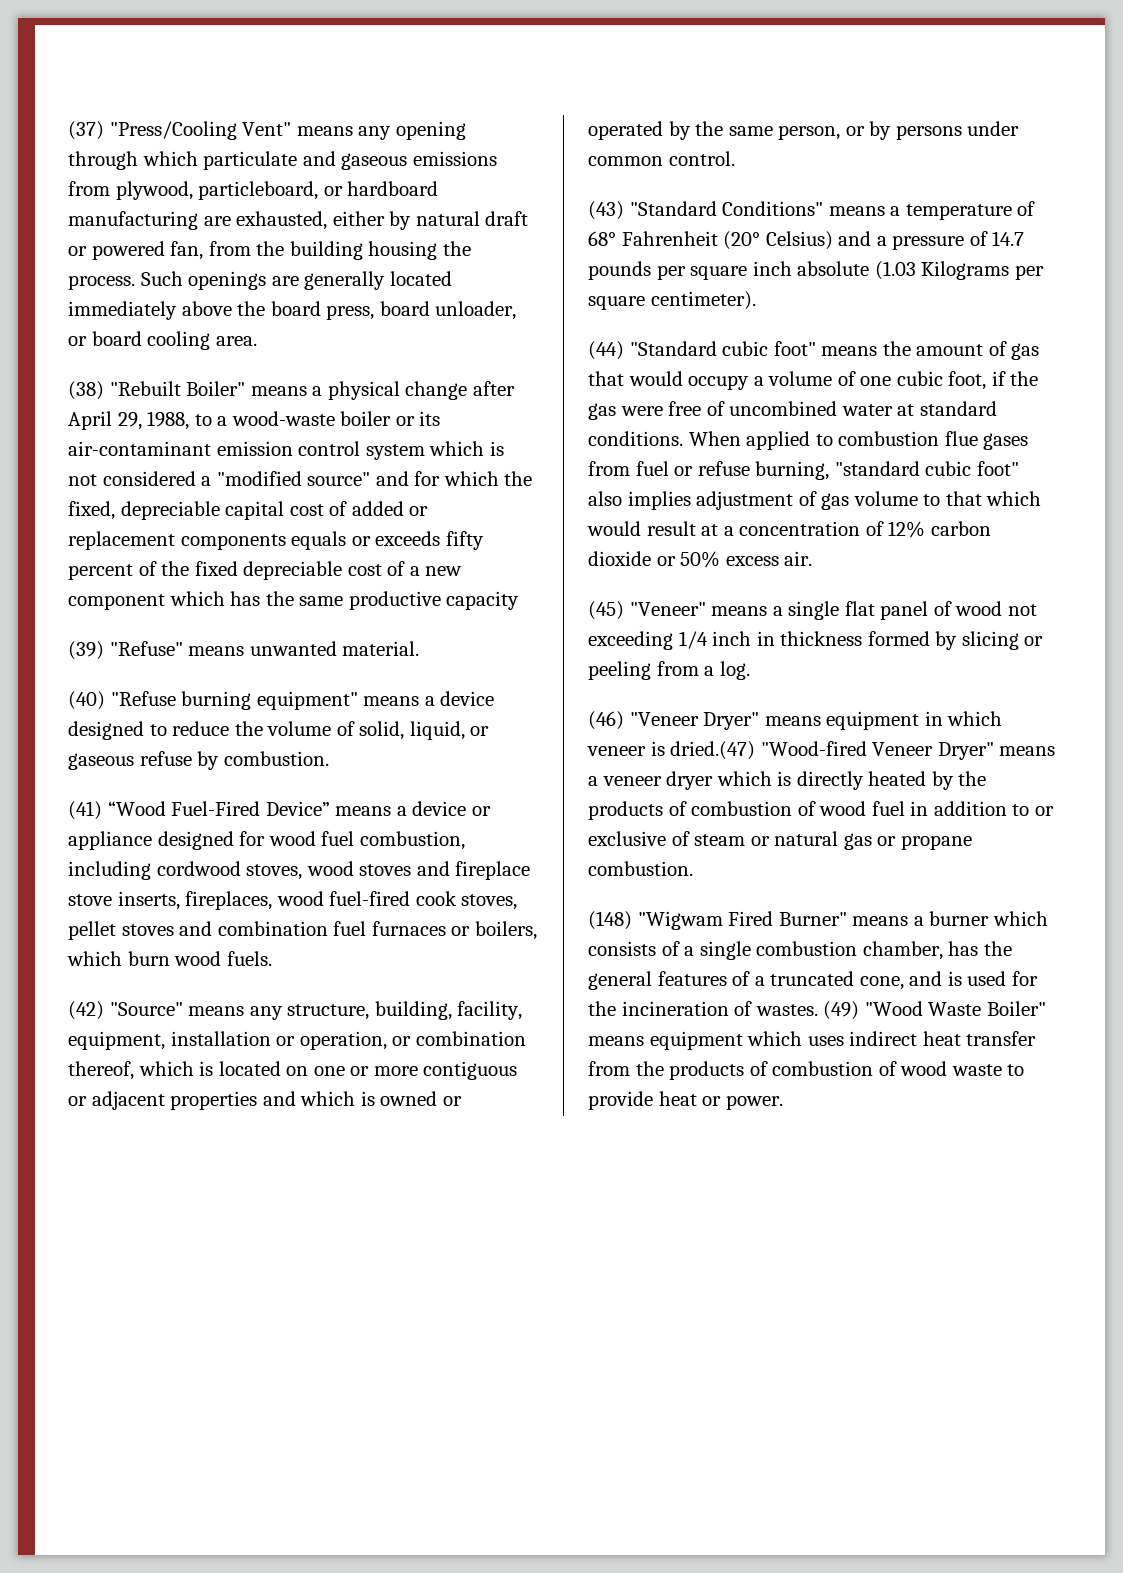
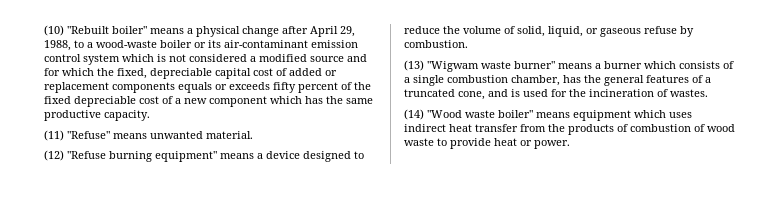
[68,121,466,140] [68,151,497,170] [68,181,439,200] [68,211,529,230] [68,241,471,260] [68,271,452,290] [68,301,517,320] [68,331,257,350] [68,381,246,400] (37) "Press/Cooling Vent" means any opening through which particulate and gaseous emissions from plywood, particleboard, or hardboard manufacturing are exhausted, either by natural draft or powered fan, from the building housing the process. Such openings are generally located immediately above the board press, board unloader, or board cooling area. // (38) "Rebuilt Boiler" -> [44,25,147,36] (10) "Rebuilt boiler"
[216,471,371,486] "modified source" -> [259,54,344,62] modified source
[446,591,520,610] [68,641,104,660] capacity // (39) -> [104,110,150,121] [44,130,64,141] capacity. // (11)
[68,691,105,710] (40) -> [44,150,64,161] (12)
[68,801,491,820] [68,831,465,850] [68,861,531,880] [68,891,518,910] [68,921,537,940] [67,951,272,966] [68,1001,523,1020] [68,1031,526,1050] [68,1061,518,1080] [68,1091,462,1110] [588,121,1020,140] [588,151,735,166] [588,201,1036,220] [588,231,1025,250] [588,261,1044,280] [588,291,756,310] [588,341,1040,360] [588,371,1039,390] [588,401,997,420] [588,431,1029,450] [588,461,1019,480] [588,491,1042,510] [587,521,991,538] [588,551,813,568] [588,601,1037,620] [588,631,1044,650] [588,661,750,680] [588,711,1003,730] [587,741,1056,760] [588,771,987,790] [588,801,1054,820] [588,831,972,850] [588,861,693,876] [588,911,847,930] (41) “Wood Fuel-Fired Device” means a device or appliance designed for wood fuel combustion, including cordwood stoves, wood stoves and fireplace stove inserts, fireplaces, wood fuel-fired cook stoves, pellet stoves and combination fuel furnaces or boilers, which burn wood fuels. // (42) "Source" means any structure, building, facility, equipment, installation or operation, or combination thereof, which is located on one or more contiguous or adjacent properties and which is owned or operated by the same person, or by persons under common control. // (43) "Standard Conditions" means a temperature of 68° Fahrenheit (20° Celsius) and a pressure of 14.7 pounds per square inch absolute (1.03 Kilograms per square centimeter). // (44) "Standard cubic foot" means the amount of gas that would occupy a volume of one cubic foot, if the gas were free of uncombined water at standard conditions. When applied to combustion flue gases from fuel or refuse burning, "standard cubic foot" also implies adjustment of gas volume to that which would result at a concentration of 12% carbon dioxide or 50% excess air. // (45) "Veneer" means a single flat panel of wood not exceeding 1/4 inch in thickness formed by slicing or peeling from a log. // (46) "Veneer Dryer" means equipment in which veneer is dried.(47) "Wood-fired Veneer Dryer" means a veneer dryer which is directly heated by the products of combustion of wood fuel in addition to or exclusive of steam or natural gas or propane combustion. // (148) "Wigwam Fired Burner" -> [404,60,555,72] (13) "Wigwam waste burner"
[823,1001,1046,1020] (49) "Wood Waste Boiler" -> [404,109,533,120] // (14) "Wood waste boiler"

